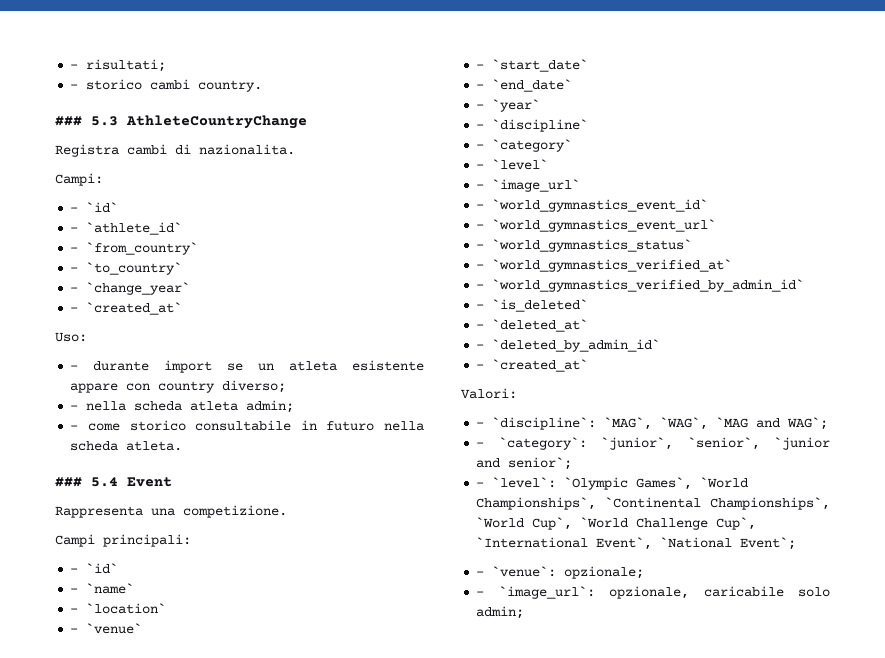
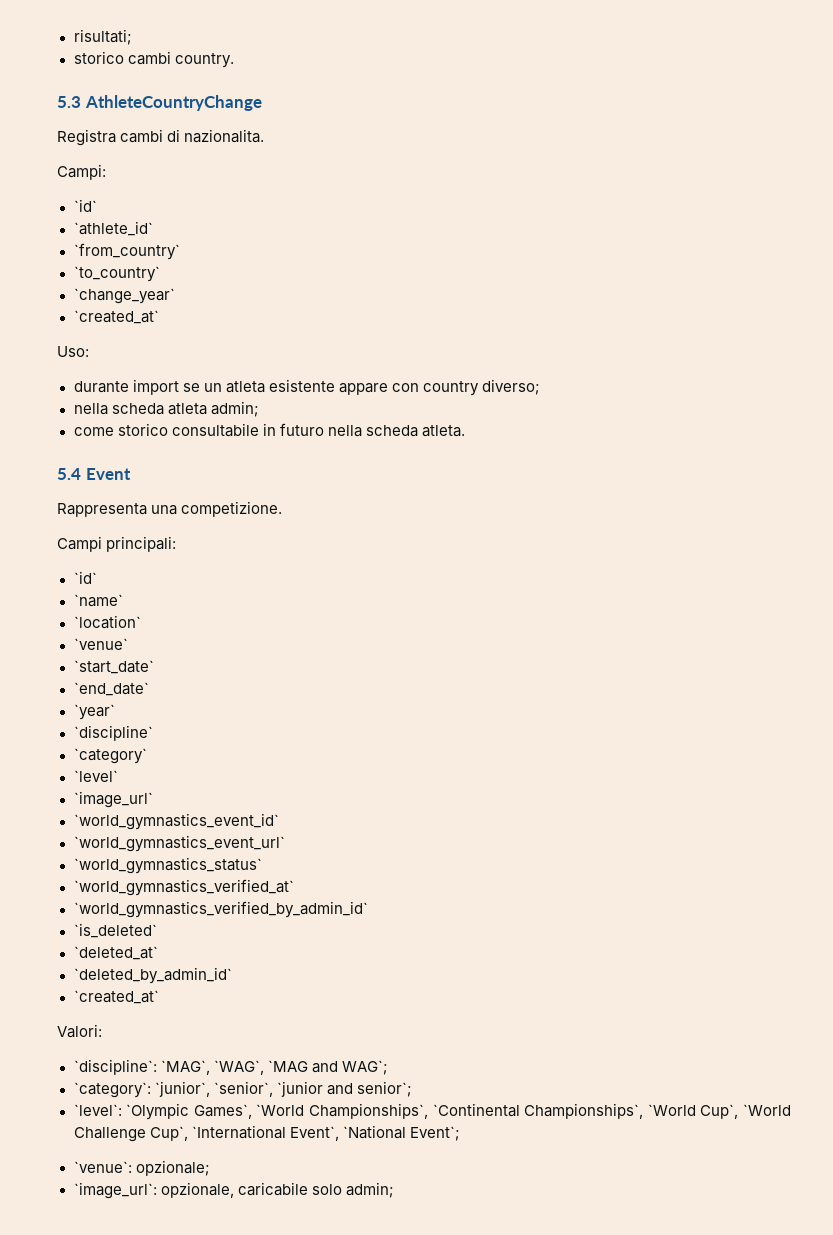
[70,64,79,69] - -> (73, 37) none
[70,84,79,89] - -> (132, 37) none
[55,116,82,126] ### -> (234, 60) none
[70,202,119,213] [70,227,79,232] - `id` // - -> [73,199,97,212] `id` //
[70,247,79,252] - -> (153, 228) none
[70,267,79,272] - -> (180, 251) none
[70,287,79,292] - -> (160, 274) none
[70,307,79,312] - -> (175, 296) none
[70,365,79,370] - -> (89, 351) none
[70,405,79,410] - -> (540, 387) none
[70,425,79,430] - -> (259, 409) none
[55,477,82,487] ### -> (465, 431) none
[70,563,119,574] [70,588,79,593] - `id` // - -> [73,571,97,584] `id` //
[70,608,79,613] - -> (123, 600) none
[70,628,79,633] - -> (141, 622) none
[476,64,485,69] - -> (128, 644) none
[476,84,485,89] - -> (154, 667) none
[476,104,485,109] - -> (149, 689) none
[476,124,485,129] - -> (115, 712) none
[476,144,485,149] - -> (153, 733) none
[476,164,485,169] - -> (147, 756) none
[476,184,485,189] - -> (118, 776) none
[476,204,485,209] - -> (153, 799) none
[476,224,485,229] - -> (279, 821) none
[476,244,485,249] - -> (285, 843) none
[476,264,485,269] - -> (262, 865) none
[476,284,485,289] - -> (294, 887) none
[476,304,485,309] - -> (368, 909) none
[476,324,485,329] - -> (157, 930) none
[476,344,485,349] - -> (158, 953) none
[476,364,485,369] - -> (232, 975) none
[476,422,485,427] - -> (102, 1031) none
[476,442,485,447] - -> (388, 1067) none
[476,482,485,487] - -> (412, 1089) none
[476,571,485,576] - -> (460, 1133) none
[476,591,485,596] - -> (210, 1168) none

